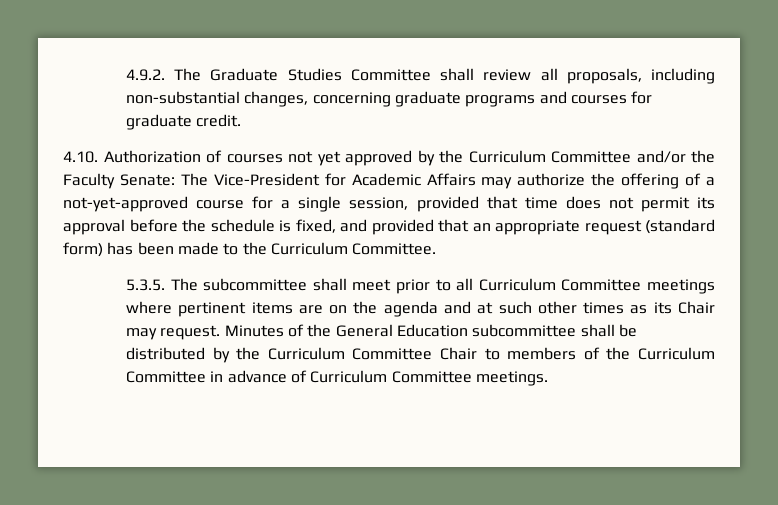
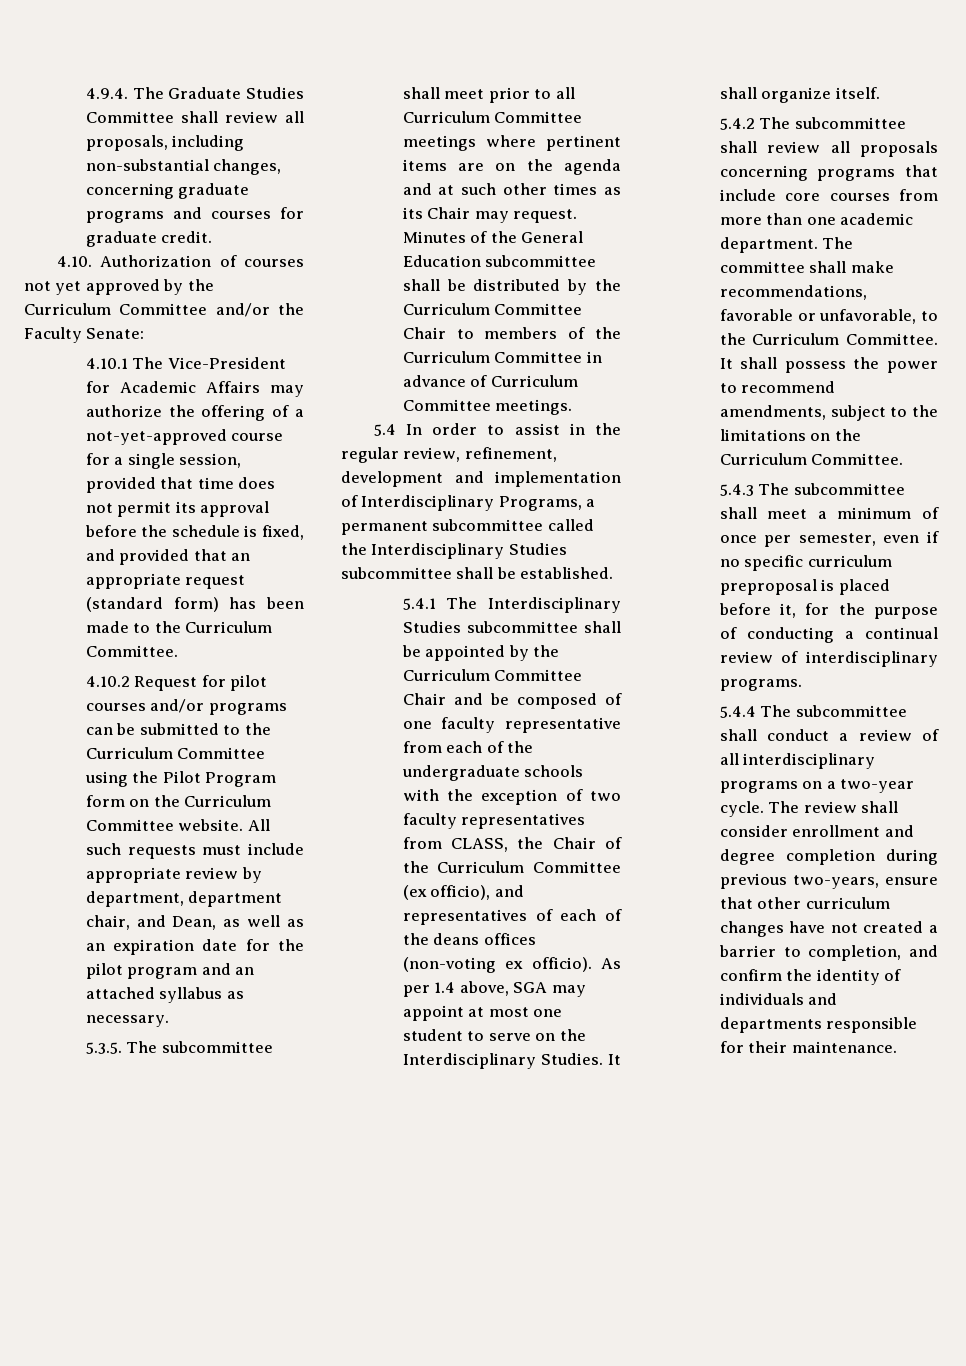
[125,69,165,81] 4.9.2. -> [85,88,128,99] 4.9.4.
(175, 180) none -> [85,358,128,369] // 4.10.1
(437, 249) none -> [85,675,268,691] [85,699,287,715] [85,723,271,735] [85,747,266,759] [84,771,277,787] [85,795,272,807] [85,819,270,831] [85,843,304,859] [85,867,262,883] [85,891,283,907] [85,915,304,930] [85,939,304,955] [85,963,255,979] [85,987,244,1003] [85,1015,169,1027] // 4.10.2 Request for pilot courses and/or programs can be submitted to the Curriculum Committee using the Pilot Program form on the Curriculum Committee website. All such requests must include appropriate review by department, department chair, and Dean, as well as an expiration date for the pilot program and an attached syllabus as necessary.
(548, 378) none -> [373,423,621,436] [341,447,557,463] [341,471,621,487] [341,495,596,511] [341,519,594,535] [341,543,567,559] [341,567,614,579] [402,597,621,613] [402,621,621,633] [401,645,560,661] [402,669,583,681] [402,693,622,709] [402,717,621,733] [402,741,534,753] [401,765,584,781] [402,789,621,805] [402,813,586,829] [402,837,622,852] [402,861,621,873] [402,885,524,900] [402,909,622,925] [402,933,536,945] [402,957,621,973] [402,981,586,997] [402,1005,563,1021] [402,1029,586,1041] [402,1053,621,1069] [719,87,880,103] [719,117,906,130] [719,141,938,157] [719,165,938,181] [719,189,938,201] [719,213,914,225] [719,237,854,253] [719,261,894,273] [719,285,867,300] [719,309,938,324] [719,333,938,345] [719,357,938,373] [719,381,836,393] [719,405,938,421] [719,429,861,441] [719,453,904,465] [719,483,905,496] [719,507,939,519] [719,531,939,547] [719,555,892,571] [719,579,890,595] [718,603,938,619] [719,627,938,643] [719,651,938,667] [719,679,802,691] [719,705,907,718] [719,729,939,741] [719,753,876,769] [719,779,915,793] [719,801,899,817] [719,825,914,837] [719,849,938,865] [719,873,938,889] [719,897,890,909] [719,921,938,937] [718,945,938,961] [719,969,902,985] [719,993,838,1005] [719,1017,918,1033] [719,1041,897,1053] // 5.4 In order to assist in the regular review, refinement, development and implementation of Interdisciplinary Programs, a permanent subcommittee called the Interdisciplinary Studies subcommittee shall be established. // 5.4.1 The Interdisciplinary Studies subcommittee shall be appointed by the Curriculum Committee Chair and be composed of one faculty representative from each of the undergraduate schools with the exception of two faculty representatives from CLASS, the Chair of the Curriculum Committee (ex officio), and representatives of each of the deans offices (non-voting ex officio). As per 1.4 above, SGA may appoint at most one student to serve on the Interdisciplinary Studies. It shall organize itself. // 5.4.2 The subcommittee shall review all proposals concerning programs that include core courses from more than one academic department. The committee shall make recommendations, favorable or unfavorable, to the Curriculum Committee. It shall possess the power to recommend amendments, subject to the limitations on the Curriculum Committee. // 5.4.3 The subcommittee shall meet a minimum of once per semester, even if no specific curriculum preproposal is placed before it, for the purpose of conducting a continual review of interdisciplinary programs. // 5.4.4 The subcommittee shall conduct a review of all interdisciplinary programs on a two-year cycle. The review shall consider enrollment and degree completion during previous two-years, ensure that other curriculum changes have not created a barrier to completion, and confirm the identity of individuals and departments responsible for their maintenance.

